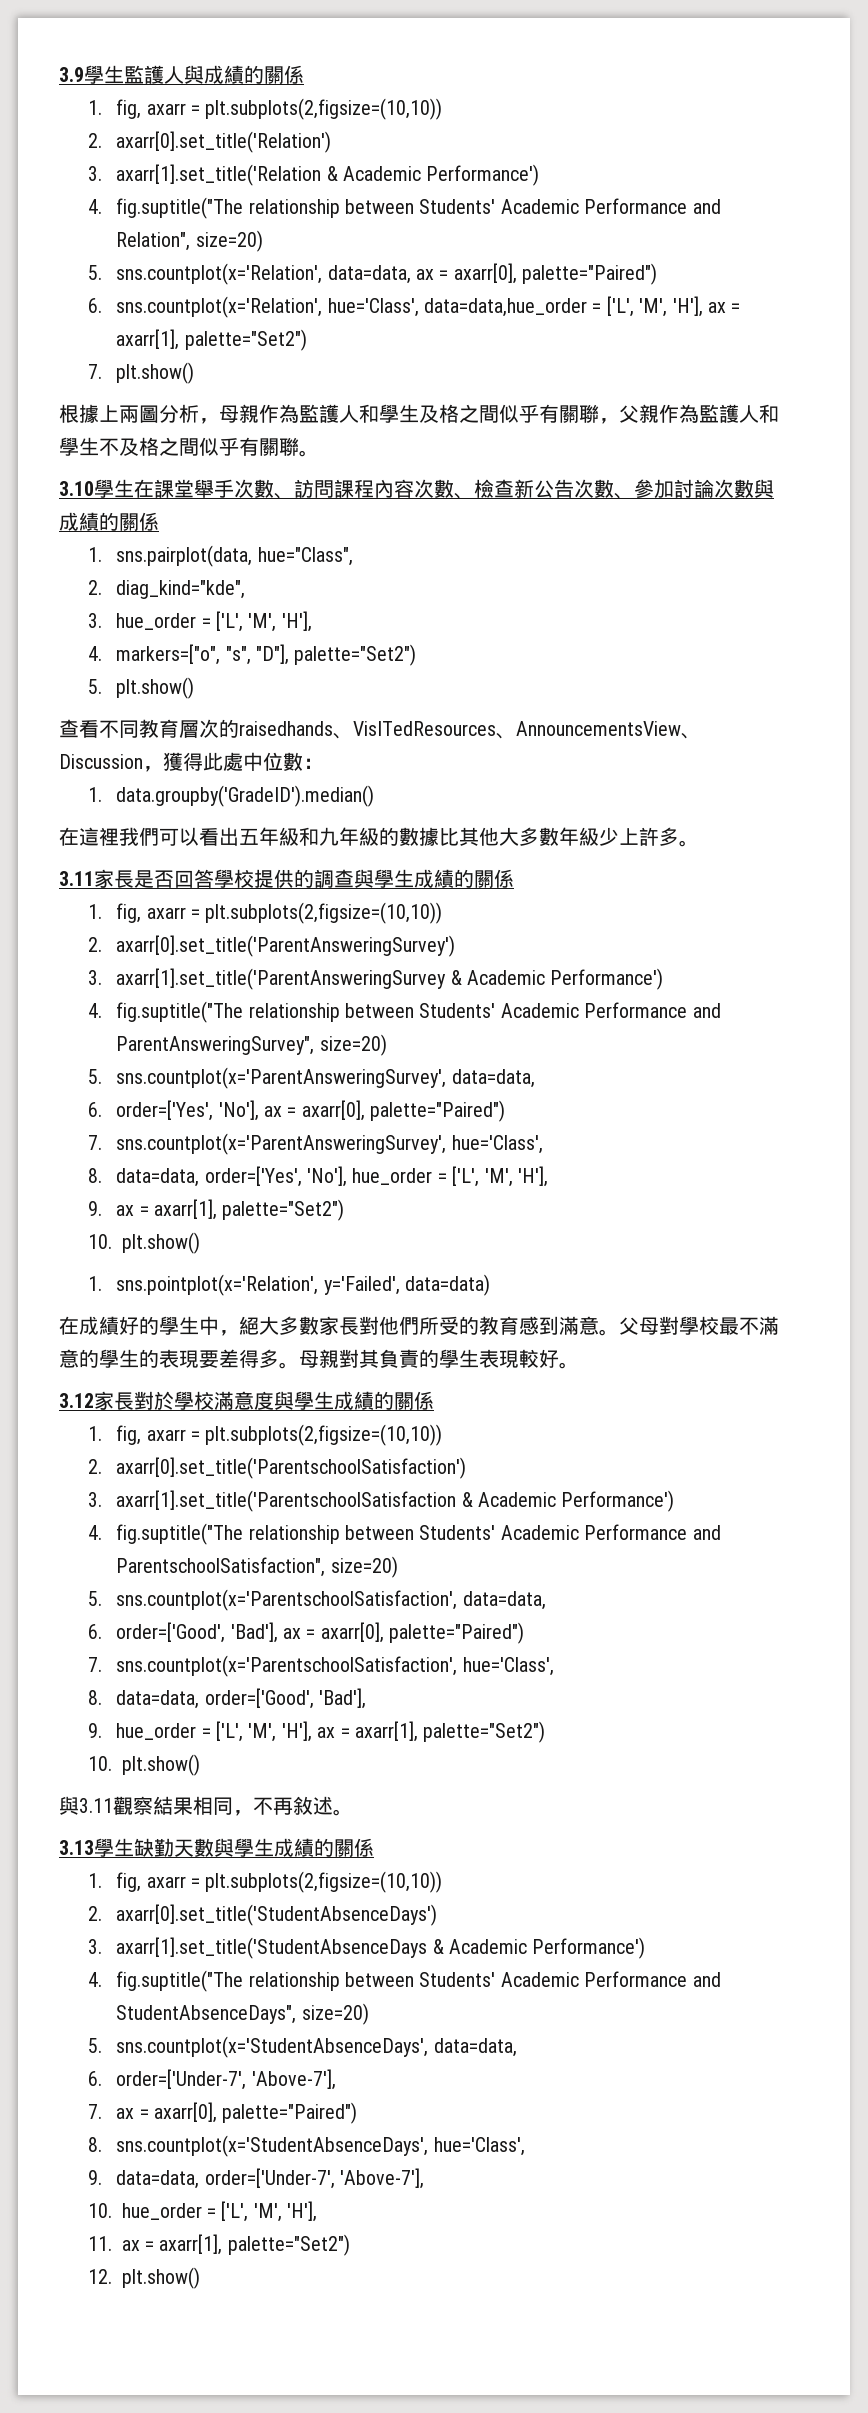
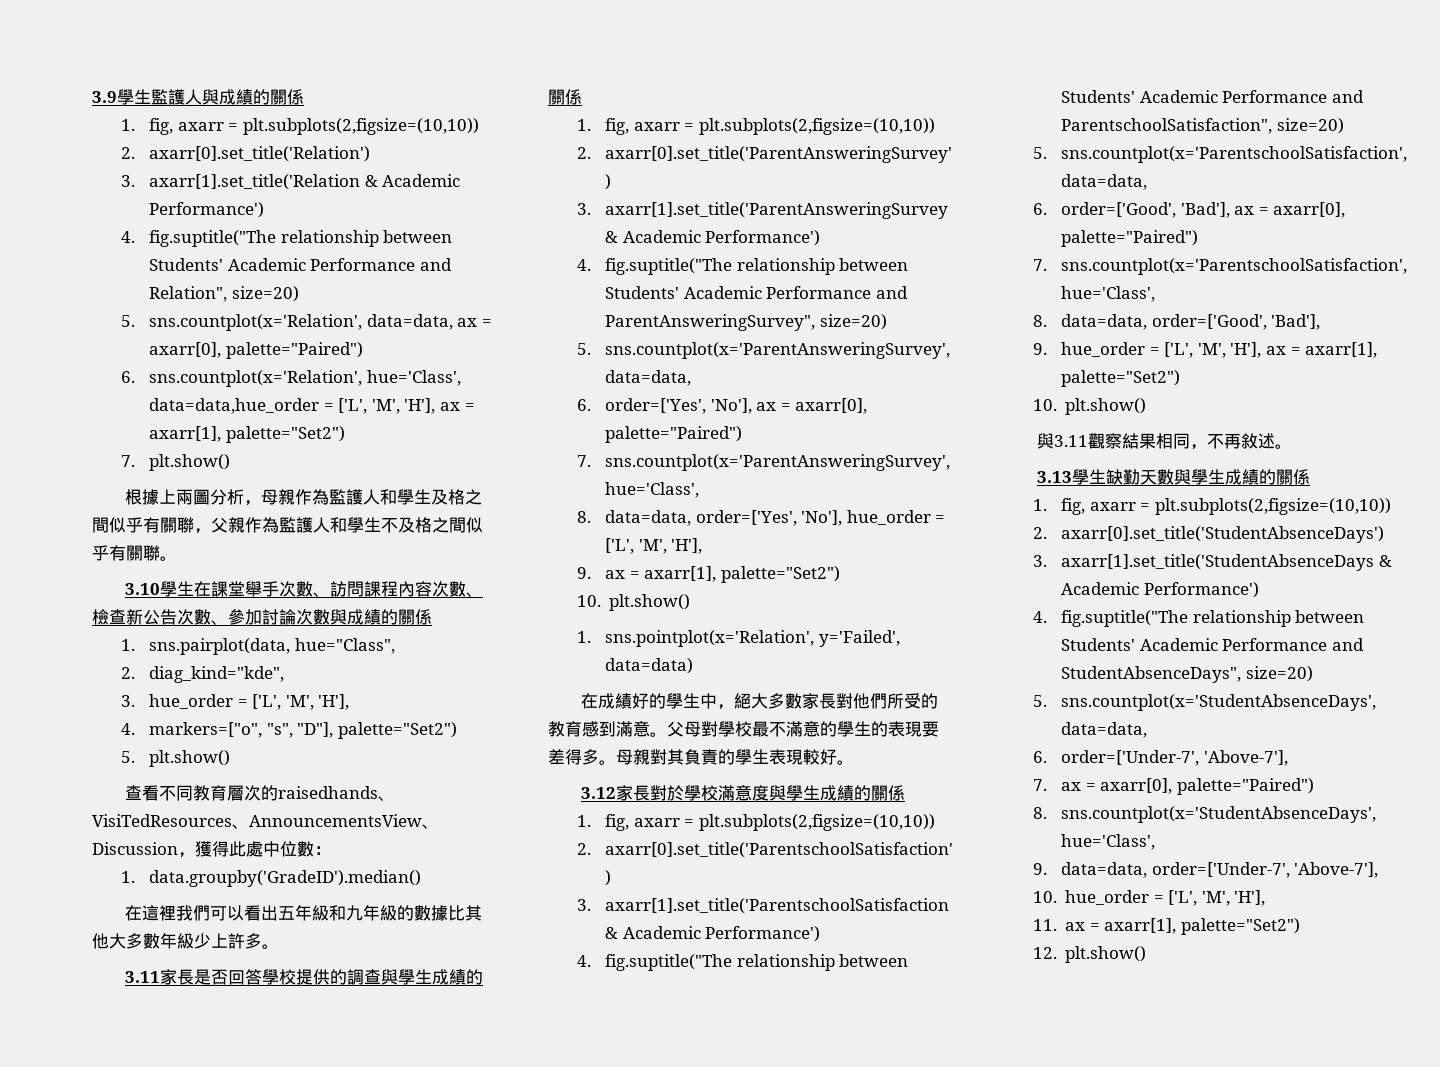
[353,721,496,736] VisITedResources -> [92,814,232,827] VisiTedResources

